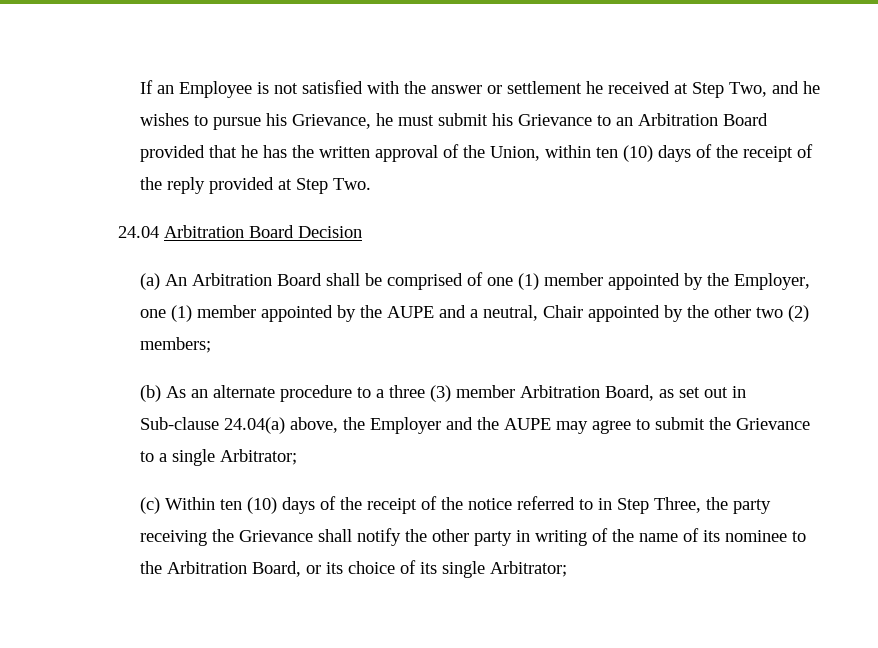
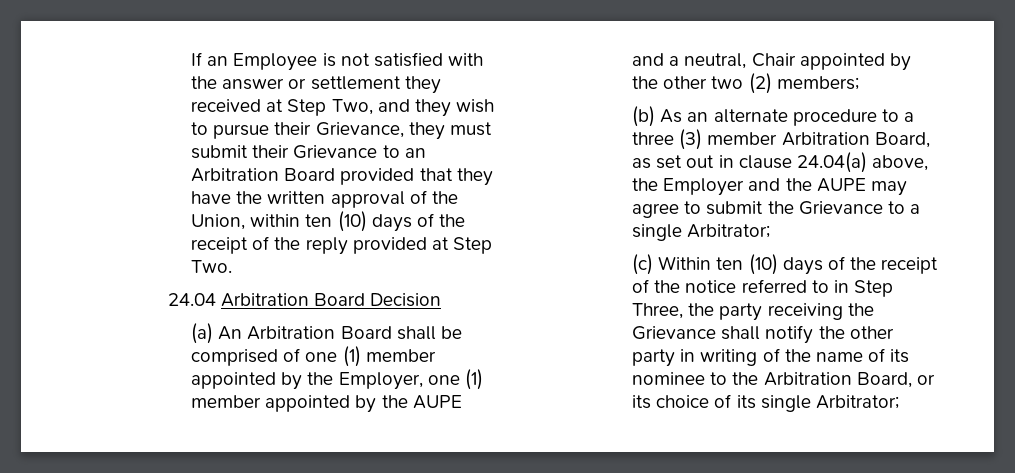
[585,81,603,94] he -> [404,76,441,94] they
[802,81,820,94] [139,113,393,130] he wishes to pursue his Grievance, he -> [414,99,495,117] [191,122,445,140] they wish to pursue their Grievance, they
[491,113,513,126] his -> [252,145,290,158] their
[240,145,287,158] he has -> [456,168,493,186] [191,191,232,204] they have
[139,417,219,430] Sub-clause -> [738,155,792,169] clause

